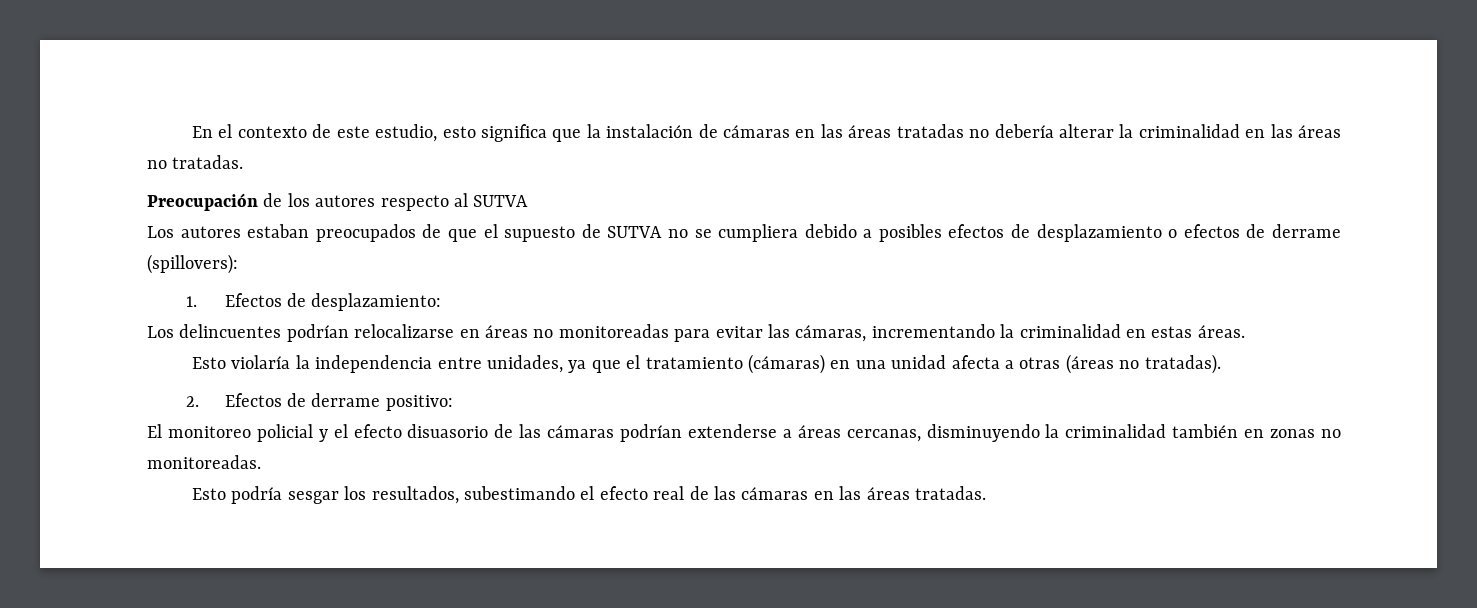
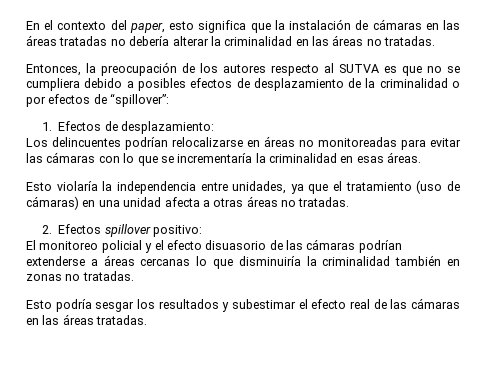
[312,124,438,142] de este estudio, -> [110,20,165,33] del paper,
[147,193,258,211] Preocupación -> [26,62,177,76] Entonces, la preocupación
[147,224,663,242] // Los autores estaban preocupados de que el supuesto de SUTVA -> [384,66,422,76] es que
[1168,224,1342,238] [147,254,238,274] o efectos de derrame (spillovers): -> [348,78,461,88] [26,93,170,107] de la criminalidad o por efectos de “spillover”:
[795,324,1193,342] cámaras, incrementando la criminalidad en estas -> [46,152,384,166] cámaras con lo que se incrementaría la criminalidad en esas
[748,354,826,374] (cámaras) -> [416,180,460,194] [26,196,79,210] (uso de cámaras)
[1065,354,1221,374] (áreas no tratadas). -> [246,196,350,207] áreas no tratadas.
[286,393,381,407] de derrame -> [104,224,151,237] spillover
[846,424,1040,442] cercanas, disminuyendo -> [140,256,301,269] cercanas lo que disminuiría
[147,455,261,469] monitoreadas. -> [82,271,134,281] tratadas.
[371,486,576,504] resultados, subestimando -> [158,299,296,312] resultados y subestimar

